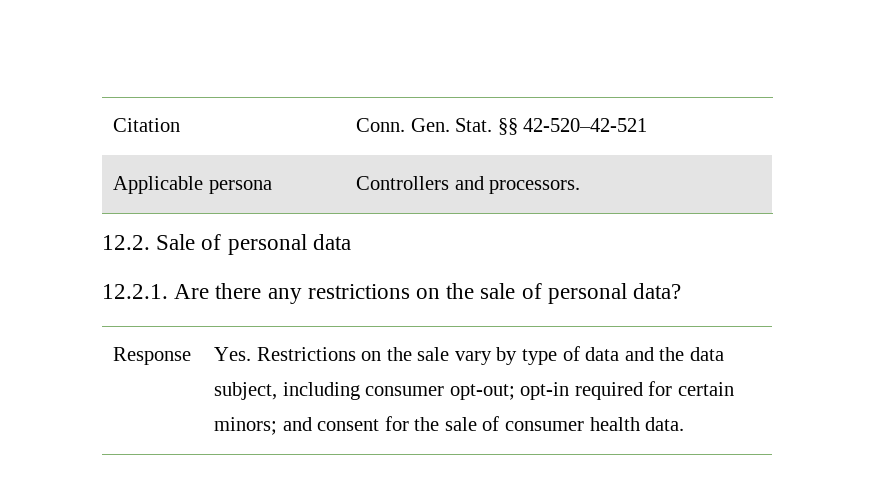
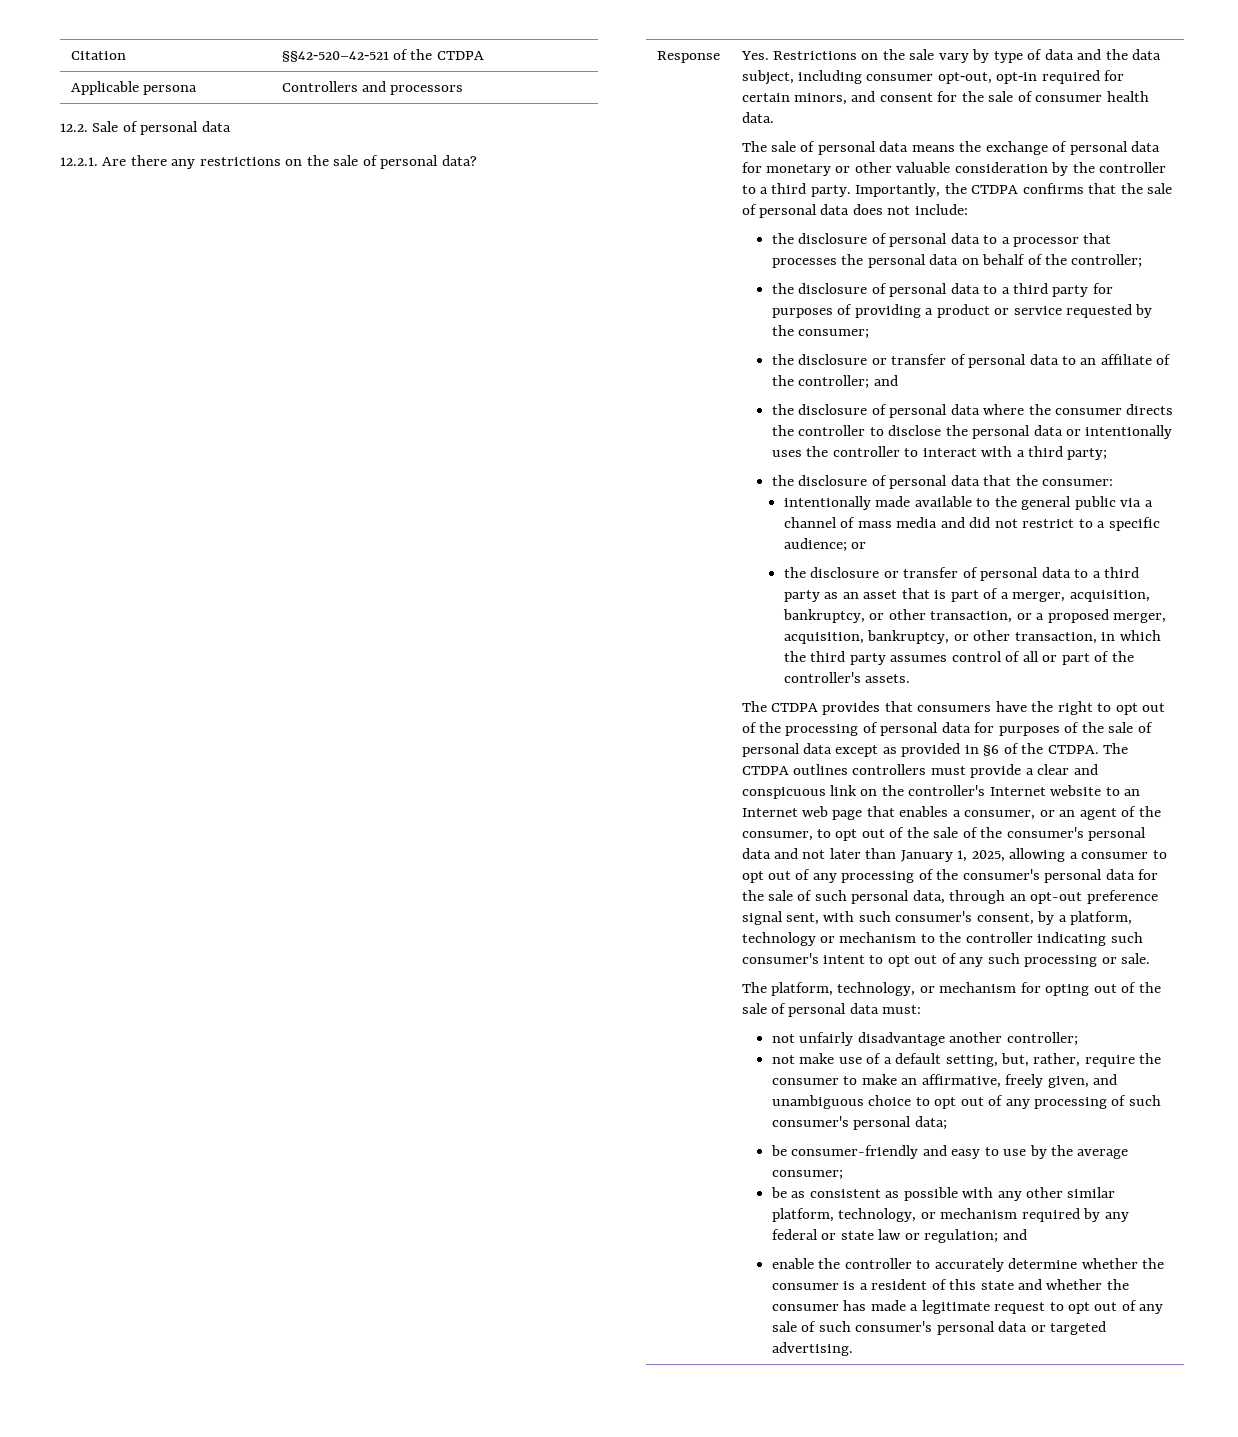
[356,118,648,135] Conn. Gen. Stat. §§ 42‑520–42‑521 -> [281,49,484,62] §§42‑520–42‑521 of the CTDPA
[489,180,581,194] processors. -> [390,85,464,95] processors
[449,384,515,400] opt‑out; -> [937,72,992,84] opt‑out,
[214,417,278,435] minors; -> [793,93,847,105] minors,
(685, 424) none -> [741,141,1161,155] [741,162,1167,176] [741,183,1173,197] [741,204,968,218] [771,233,1112,247] [771,254,1143,268] [771,283,1113,297] [771,304,1153,318] [771,325,870,339] [771,354,1172,368] [771,375,898,389] [771,404,1174,418] [771,425,1173,439] [771,446,1108,460] [771,475,1114,489] [784,496,1153,510] [784,517,1160,531] [784,538,867,552] [784,567,1140,581] [784,588,1150,602] [783,609,1167,623] [784,630,1161,644] [784,651,1134,665] [784,672,911,683] [741,701,1166,715] [741,722,1153,736] [741,743,1129,757] [741,764,1098,778] [741,785,1141,799] [741,806,1161,820] [741,827,1147,841] [741,848,1167,862] [741,869,1159,883] [741,890,1158,904] [741,911,1133,925] [741,932,1143,946] [741,953,1151,967] [741,982,1161,996] [741,1003,922,1017] [771,1032,1078,1046] [771,1053,1162,1067] [771,1074,1118,1088] [771,1095,1161,1109] [771,1116,947,1130] [770,1145,1129,1159] [771,1170,843,1180] [770,1187,1116,1201] [771,1208,1129,1222] [771,1229,1027,1243] [771,1258,1165,1272] [771,1279,1129,1290] [771,1300,1164,1314] [771,1321,1107,1335] [771,1342,853,1356] // The sale of personal data means the exchange of personal data for monetary or other valuable consideration by the controller to a third party. Importantly, the CTDPA confirms that the sale of personal data does not include: // the disclosure of personal data to a processor that processes the personal data on behalf of the controller; // the disclosure of personal data to a third party for purposes of providing a product or service requested by the consumer; // the disclosure or transfer of personal data to an affiliate of the controller; and // the disclosure of personal data where the consumer directs the controller to disclose the personal data or intentionally uses the controller to interact with a third party; // the disclosure of personal data that the consumer: // intentionally made available to the general public via a channel of mass media and did not restrict to a specific audience; or // the disclosure or transfer of personal data to a third party as an asset that is part of a merger, acquisition, bankruptcy, or other transaction, or a proposed merger, acquisition, bankruptcy, or other transaction, in which the third party assumes control of all or part of the controller's assets. // The CTDPA provides that consumers have the right to opt out of the processing of personal data for purposes of the sale of personal data except as provided in §6 of the CTDPA. The CTDPA outlines controllers must provide a clear and conspicuous link on the controller's Internet website to an Internet web page that enables a consumer, or an agent of the consumer, to opt out of the sale of the consumer's personal data and not later than January 1, 2025, allowing a consumer to opt out of any processing of the consumer's personal data for the sale of such personal data, through an opt-out preference signal sent, with such consumer's consent, by a platform, technology or mechanism to the controller indicating such consumer's intent to opt out of any such processing or sale. // The platform, technology, or mechanism for opting out of the sale of personal data must: // not unfairly disadvantage another controller; // not make use of a default setting, but, rather, require the consumer to make an affirmative, freely given, and unambiguous choice to opt out of any processing of such consumer's personal data; // be consumer-friendly and easy to use by the average consumer; // be as consistent as possible with any other similar platform, technology, or mechanism required by any federal or state law or regulation; and // enable the controller to accurately determine whether the consumer is a resident of this state and whether the consumer has made a legitimate request to opt out of any sale of such consumer's personal data or targeted advertising.

